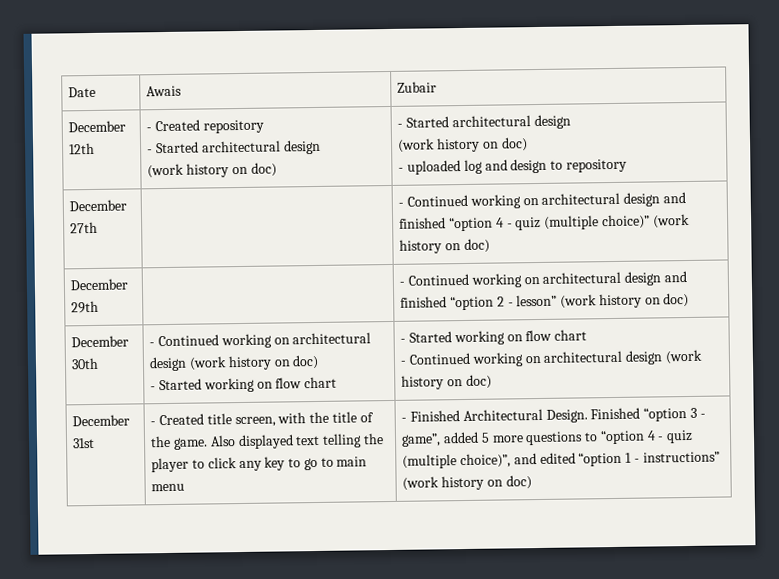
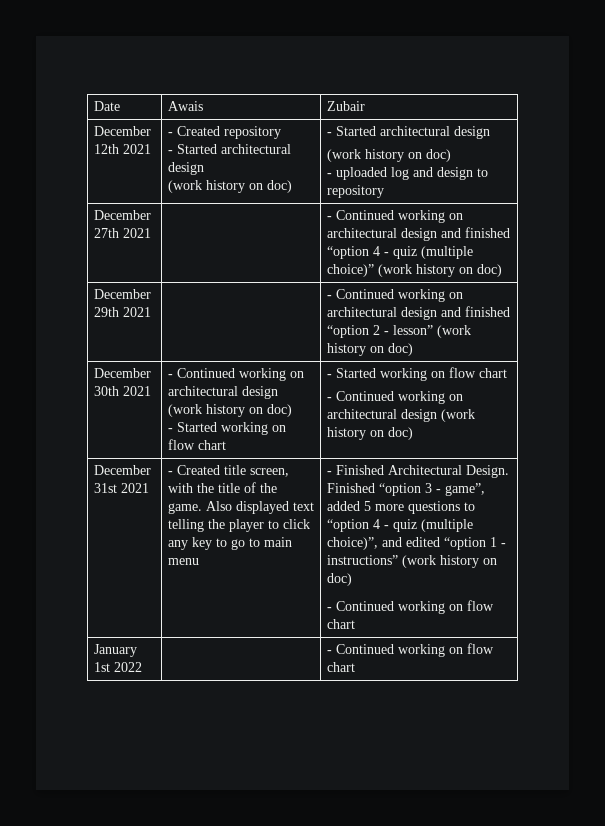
(96, 148) none -> [122,144,151,154] 2021
(99, 227) none -> [122,228,151,238] 2021
(100, 307) none -> [122,307,151,317] 2021
(100, 363) none -> [122,386,151,396] 2021
(96, 443) none -> [120,483,149,493] 2021
(532, 482) none -> [326,600,494,614] [326,619,355,629] [93,644,137,657] [93,662,142,672] [326,643,494,657] [326,662,355,672] // - Continued working on flow chart // January 1st 2022 | | - Continued working on flow chart

